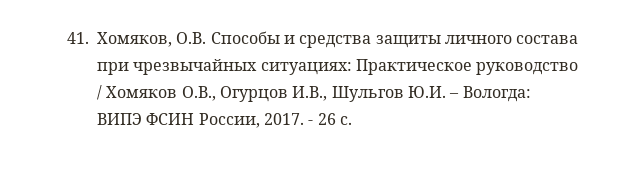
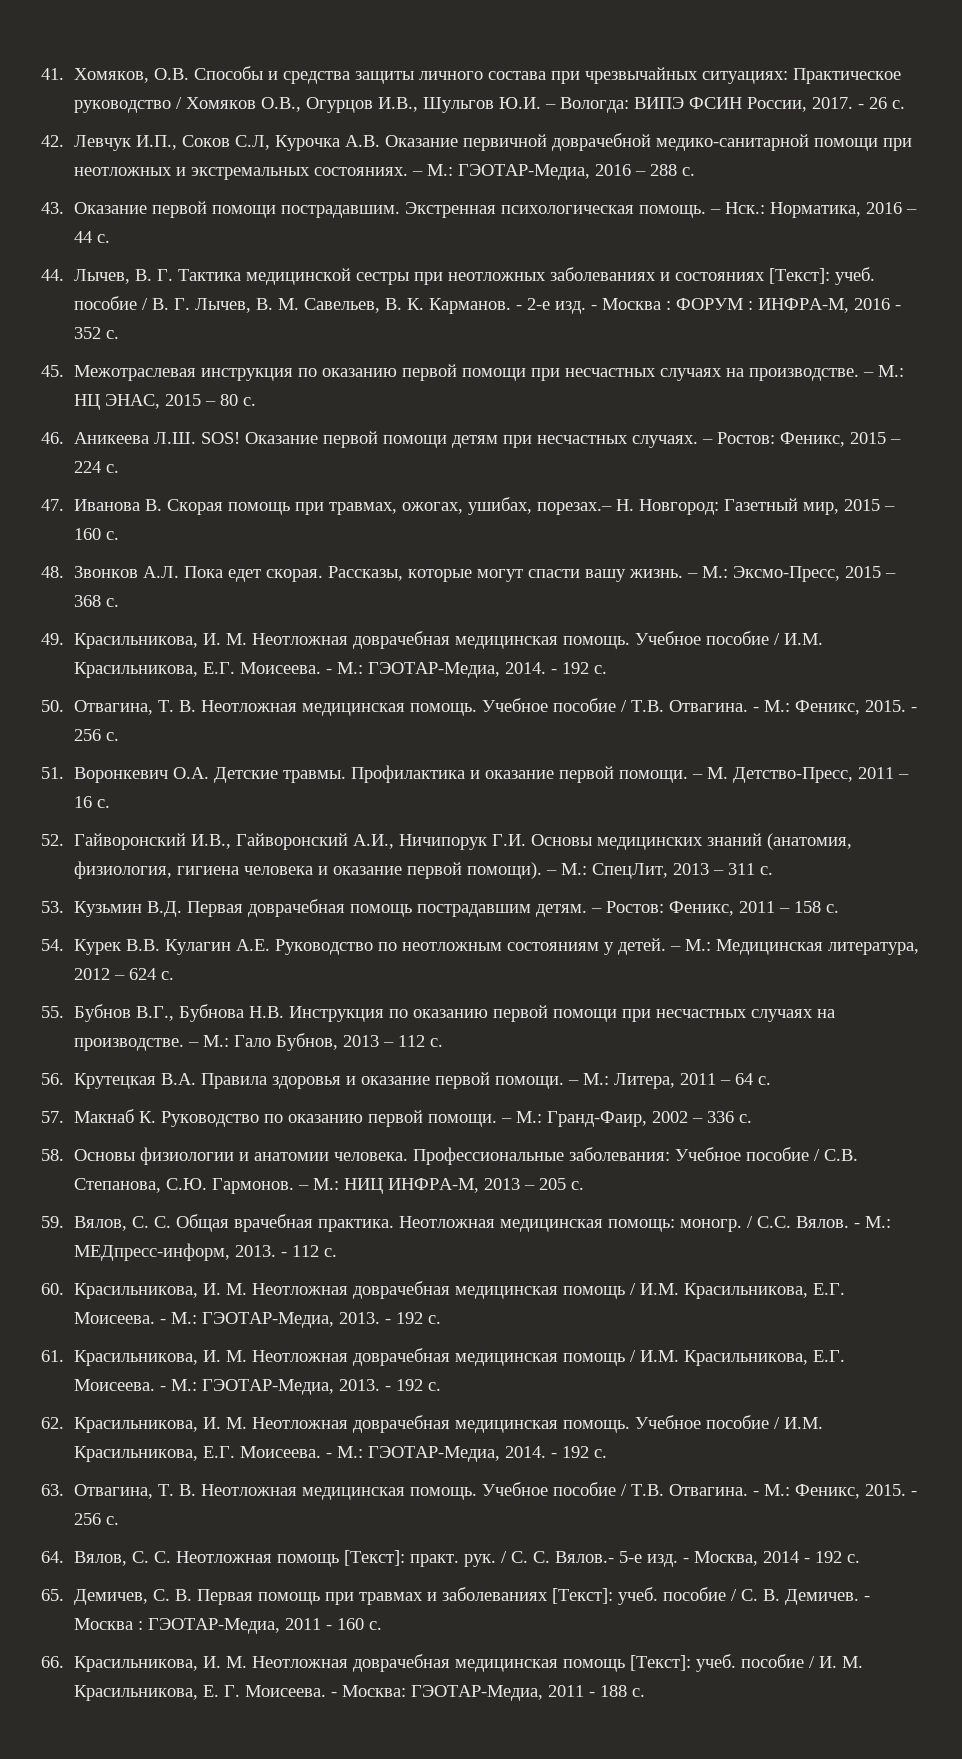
(352, 120) none -> [41,133,913,151] [74,164,696,180] [41,201,918,218] [74,231,111,243] [41,267,876,285] [74,296,902,314] [74,327,120,339] [41,364,905,381] [74,394,257,410] [41,431,902,448] [74,461,120,473] [41,497,896,515] [74,528,120,540] [41,566,897,582] [74,595,120,607] [41,631,824,649] [74,662,608,678] [41,698,918,716] [74,729,120,741] [41,765,910,783] [74,796,111,808] [41,833,853,850] [74,861,774,879] [41,899,840,917] [41,938,920,955] [74,968,175,980] [41,1004,836,1022] [74,1033,444,1051] [41,1072,772,1089] [41,1109,753,1127] [41,1147,859,1165] [74,1178,585,1194] [41,1214,892,1232] [74,1243,338,1261] [41,1281,846,1299] [74,1312,442,1328] [41,1348,846,1366] [74,1379,442,1395] [41,1415,824,1433] [74,1446,608,1462] [41,1482,918,1500] [74,1513,120,1525] [41,1550,861,1567] [41,1587,871,1605] [74,1618,383,1634] [41,1654,864,1672] [74,1685,646,1701] // 42. Левчук И.П., Соков С.Л, Курочка А.В. Оказание первичной доврачебной медико-санитарной помощи при неотложных и экстремальных состояниях. – М.: ГЭОТАР-Медиа, 2016 – 288 с. // 43. Оказание первой помощи пострадавшим. Экстренная психологическая помощь. – Нск.: Норматика, 2016 – 44 с. // 44. Лычев, В. Г. Тактика медицинской сестры при неотложных заболеваниях и состояниях [Текст]: учеб. пособие / В. Г. Лычев, В. М. Савельев, В. К. Карманов. - 2-е изд. - Москва : ФОРУМ : ИНФРА-М, 2016 - 352 с. // 45. Межотраслевая инструкция по оказанию первой помощи при несчастных случаях на производстве. – М.: НЦ ЭНАС, 2015 – 80 с. // 46. Аникеева Л.Ш. SOS! Оказание первой помощи детям при несчастных случаях. – Ростов: Феникс, 2015 – 224 с. // 47. Иванова В. Скорая помощь при травмах, ожогах, ушибах, порезах.– Н. Новгород: Газетный мир, 2015 – 160 с. // 48. Звонков А.Л. Пока едет скорая. Рассказы, которые могут спасти вашу жизнь. – М.: Эксмо-Пресс, 2015 – 368 с. // 49. Красильникова, И. М. Неотложная доврачебная медицинская помощь. Учебное пособие / И.М. Красильникова, Е.Г. Моисеева. - М.: ГЭОТАР-Медиа, 2014. - 192 c. // 50. Отвагина, Т. В. Неотложная медицинская помощь. Учебное пособие / Т.В. Отвагина. - М.: Феникс, 2015. - 256 c. // 51. Воронкевич О.А. Детские травмы. Профилактика и оказание первой помощи. – М. Детство-Пресс, 2011 – 16 с. // 52. Гайворонский И.В., Гайворонский А.И., Ничипорук Г.И. Основы медицинских знаний (анатомия, физиология, гигиена человека и оказание первой помощи). – М.: СпецЛит, 2013 – 311 с. // 53. Кузьмин В.Д. Первая доврачебная помощь пострадавшим детям. – Ростов: Феникс, 2011 – 158 с. // 54. Курек В.В. Кулагин А.Е. Руководство по неотложным состояниям у детей. – М.: Медицинская литература, 2012 – 624 с. // 55. Бубнов В.Г., Бубнова Н.В. Инструкция по оказанию первой помощи при несчастных случаях на производстве. – М.: Гало Бубнов, 2013 – 112 с. // 56. Крутецкая В.А. Правила здоровья и оказание первой помощи. – М.: Литера, 2011 – 64 с. // 57. Макнаб К. Руководство по оказанию первой помощи. – М.: Гранд-Фаир, 2002 – 336 с. // 58. Основы физиологии и анатомии человека. Профессиональные заболевания: Учебное пособие / С.В. Степанова, С.Ю. Гармонов. – М.: НИЦ ИНФРА-М, 2013 – 205 с. // 59. Вялов, С. С. Общая врачебная практика. Неотложная медицинская помощь: моногр. / С.С. Вялов. - М.: МЕДпресс-информ, 2013. - 112 c. // 60. Красильникова, И. М. Неотложная доврачебная медицинская помощь / И.М. Красильникова, Е.Г. Моисеева. - М.: ГЭОТАР-Медиа, 2013. - 192 c. // 61. Красильникова, И. М. Неотложная доврачебная медицинская помощь / И.М. Красильникова, Е.Г. Моисеева. - М.: ГЭОТАР-Медиа, 2013. - 192 c. // 62. Красильникова, И. М. Неотложная доврачебная медицинская помощь. Учебное пособие / И.М. Красильникова, Е.Г. Моисеева. - М.: ГЭОТАР-Медиа, 2014. - 192 c. // 63. Отвагина, Т. В. Неотложная медицинская помощь. Учебное пособие / Т.В. Отвагина. - М.: Феникс, 2015. - 256 c. // 64. Вялов, С. С. Неотложная помощь [Текст]: практ. рук. / С. С. Вялов.- 5-е изд. - Москва, 2014 - 192 с. // 65. Демичев, С. В. Первая помощь при травмах и заболеваниях [Текст]: учеб. пособие / С. В. Демичев. - Москва : ГЭОТАР-Медиа, 2011 - 160 с. // 66. Красильникова, И. М. Неотложная доврачебная медицинская помощь [Текст]: учеб. пособие / И. М. Красильникова, Е. Г. Моисеева. - Москва: ГЭОТАР-Медиа, 2011 - 188 с.

